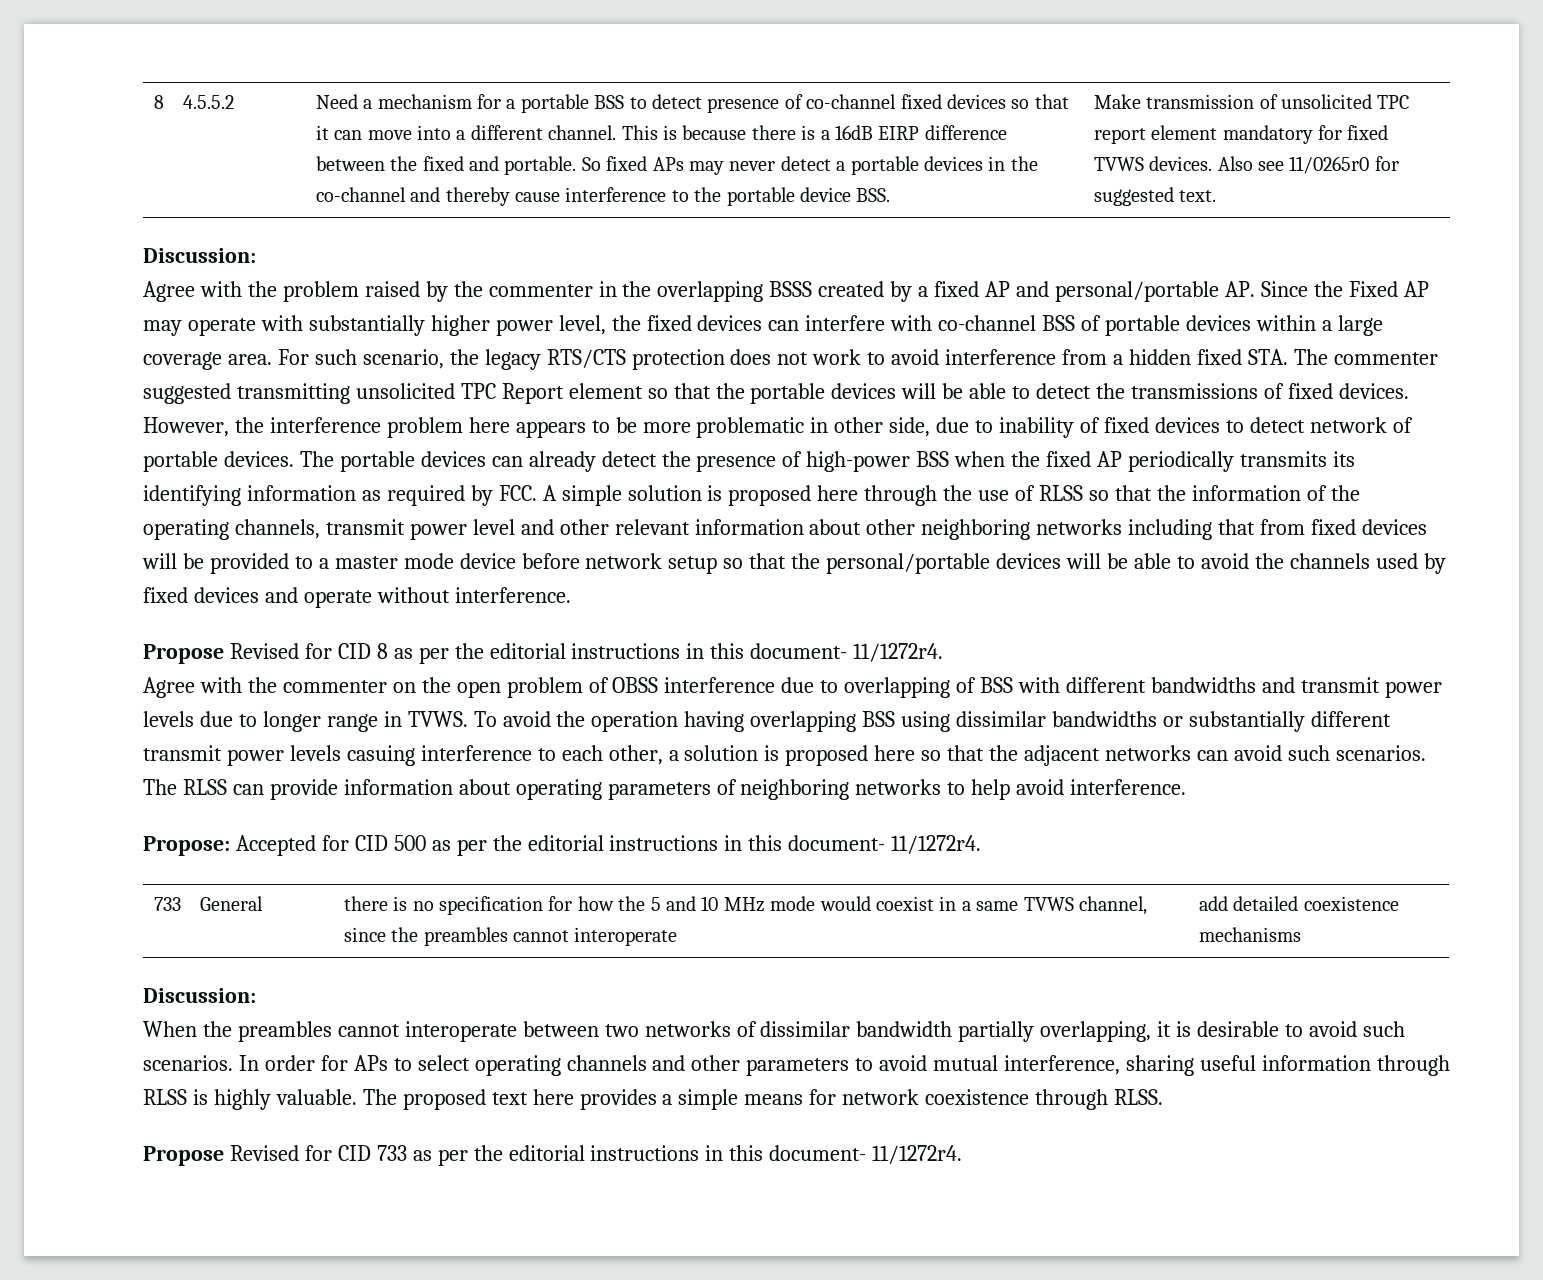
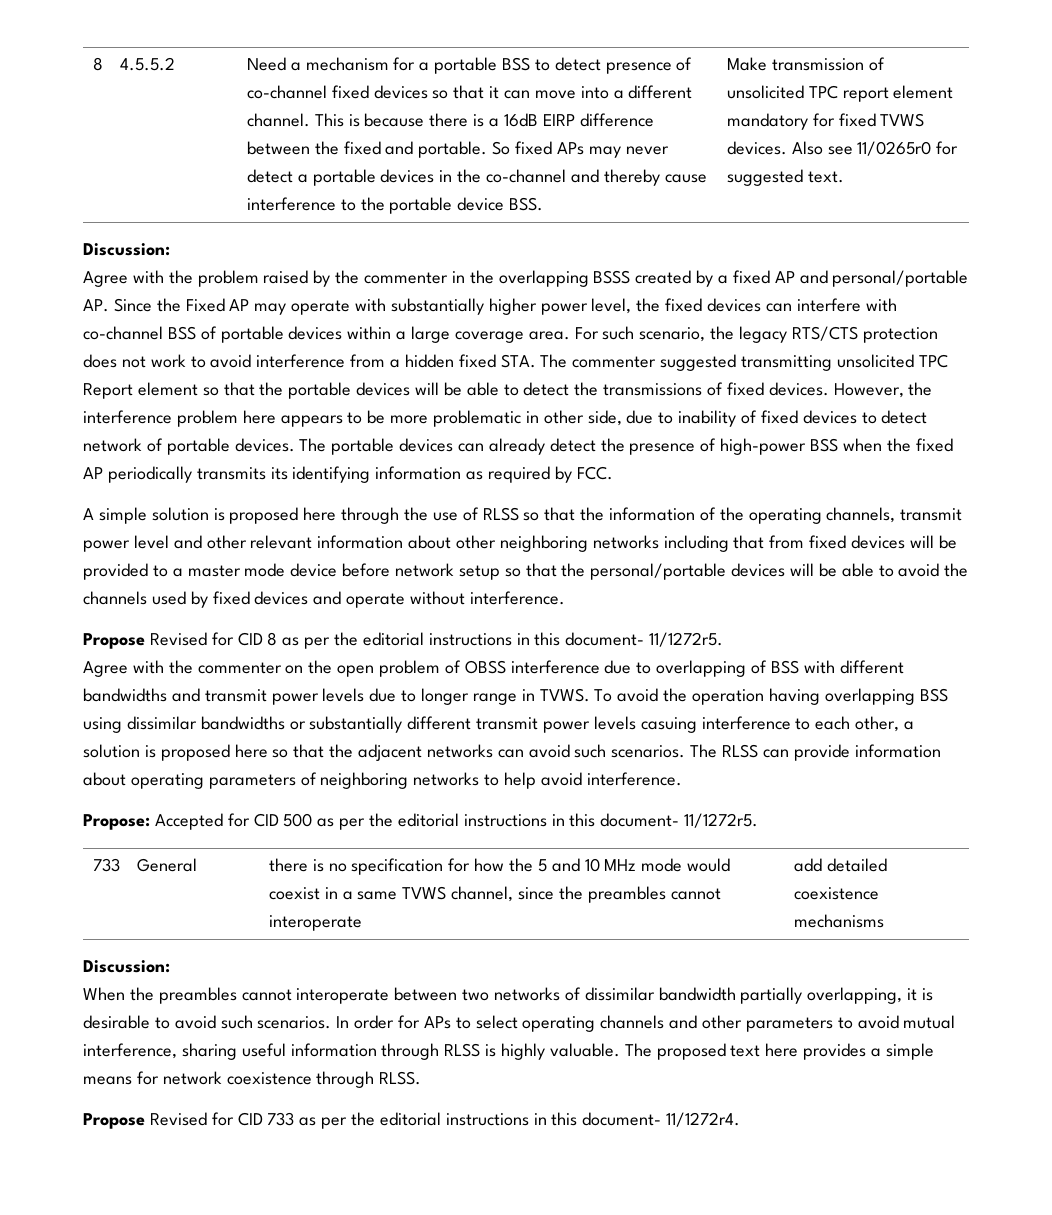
(537, 493) none -> (613, 473) //
[853,643,944,662] 11/1272r4. -> [649,632,724,647] 11/1272r5.
[891,835,982,854] 11/1272r4. -> [684,813,759,828] 11/1272r5.

